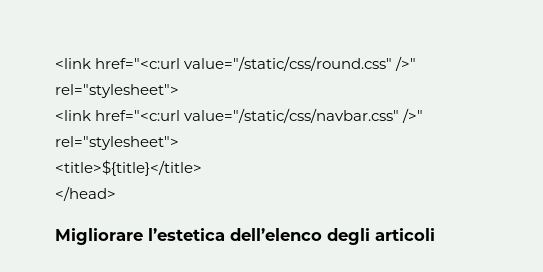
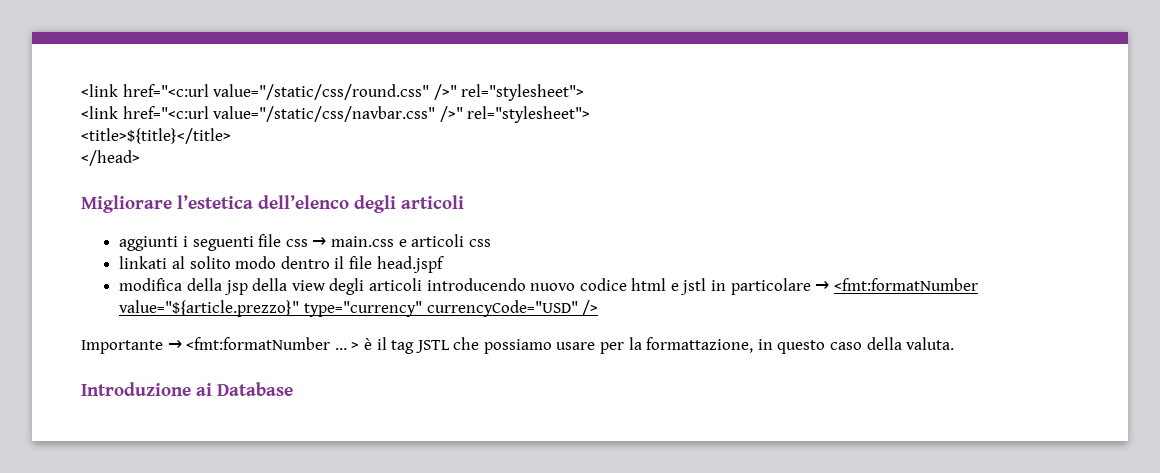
(435, 234) none -> [119,234,491,251] [119,256,444,273] [119,278,978,295] [119,300,599,317] [81,337,955,354] [81,382,293,396] // aggiunti i seguenti file css → main.css e articoli css // linkati al solito modo dentro il file head.jspf // modifica della jsp della view degli articoli introducendo nuovo codice html e jstl in particolare → <fmt:formatNumber value="${article.prezzo}" type="currency" currencyCode="USD" /> // Importante → <fmt:formatNumber … > è il tag JSTL che possiamo usare per la formattazione, in questo caso della valuta. // Introduzione ai Database

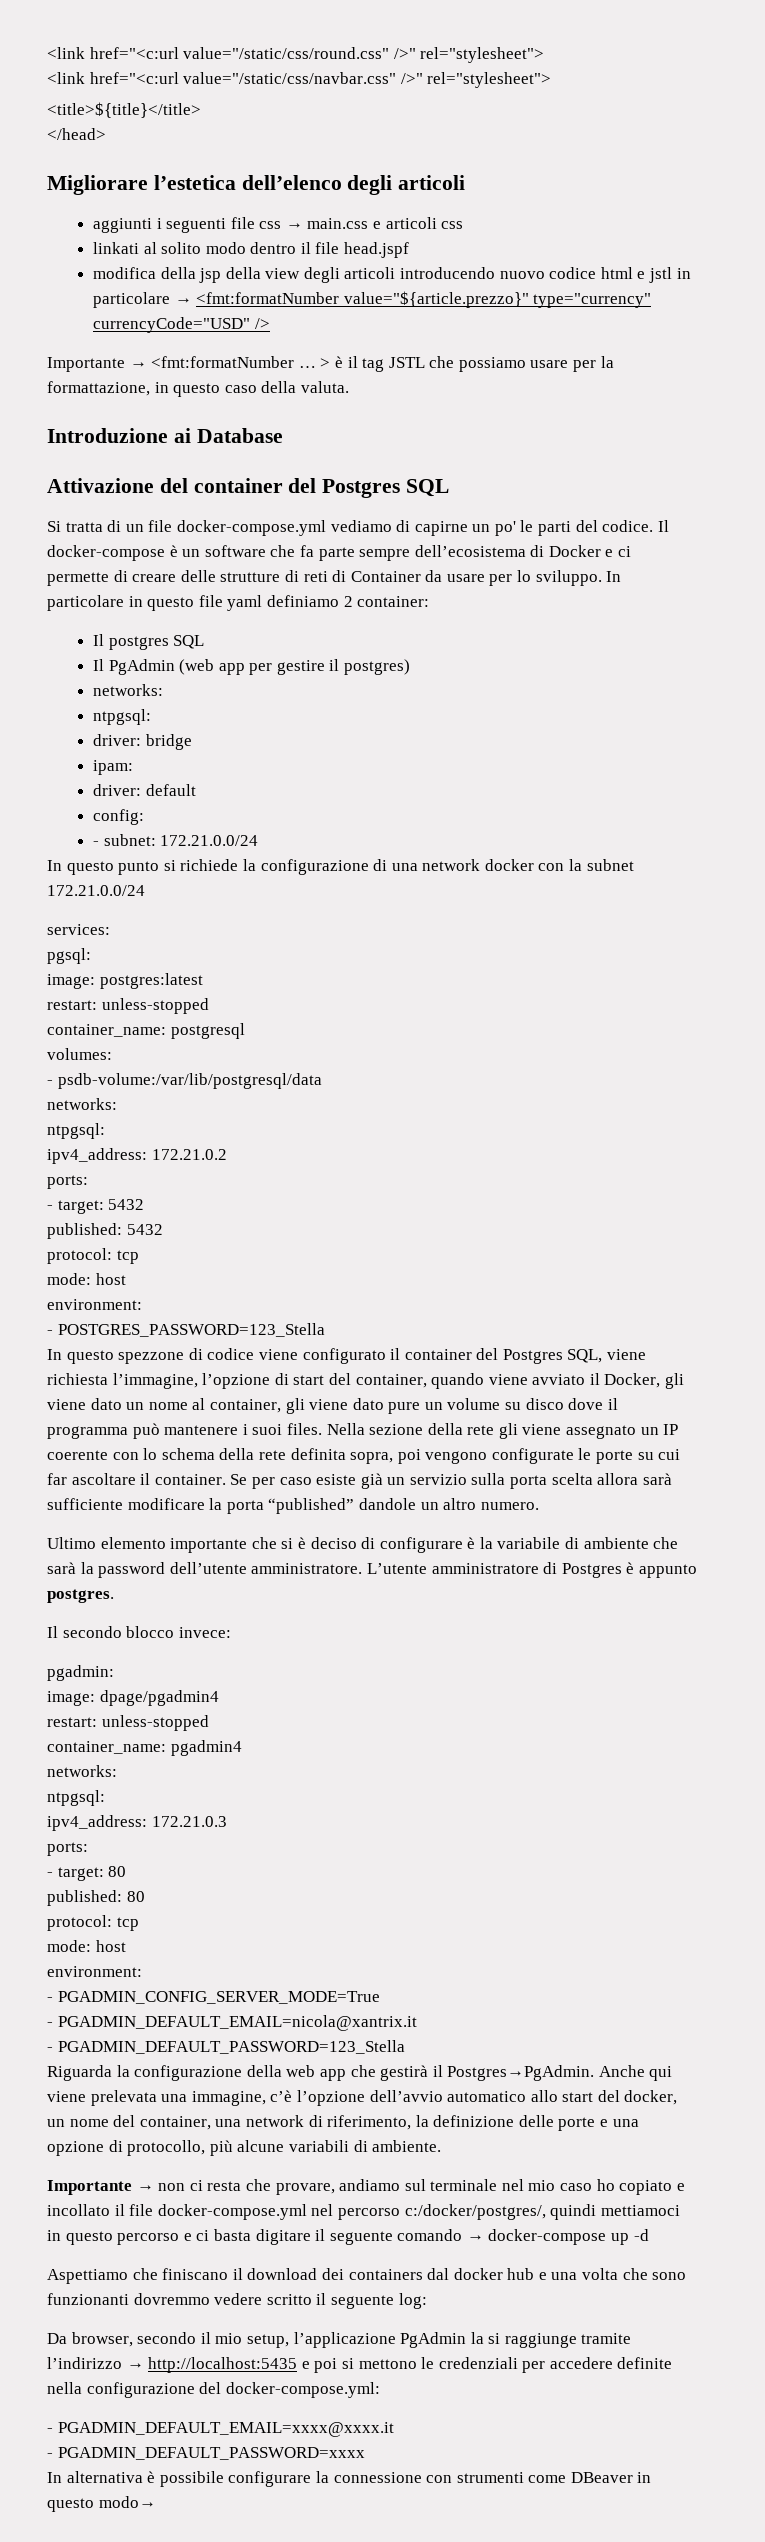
(293, 389) none -> [47,478,450,498] [47,520,669,536] [47,545,632,561] [47,570,622,586] [47,595,430,611] [92,634,205,650] [92,659,411,675] [92,684,163,696] [92,709,151,725] [92,734,192,750] [92,760,133,775] [92,784,196,796] [92,809,144,825] [92,834,259,846] [47,859,634,875] [47,885,145,896] [47,924,110,935] [47,948,91,964] [47,973,203,989] [47,998,209,1014] [47,1023,245,1039] [47,1048,112,1060] [47,1073,322,1089] [47,1098,117,1110] [47,1123,105,1139] [47,1148,227,1164] [47,1175,88,1189] [47,1199,145,1214] [47,1223,163,1239] [47,1248,139,1264] [47,1273,126,1285] [47,1299,142,1310] [47,1323,325,1337] [47,1348,647,1364] [47,1373,685,1389] [47,1398,618,1414] [47,1423,679,1439] [47,1448,681,1464] [47,1473,672,1489] [47,1498,539,1514] [47,1537,679,1553] [47,1562,697,1578] [47,1589,114,1603] [47,1626,231,1638] [47,1665,114,1681] [47,1690,219,1706] [47,1715,209,1731] [47,1740,242,1756] [47,1765,117,1777] [47,1790,105,1806] [47,1815,227,1831] [47,1842,88,1856] [47,1866,127,1881] [47,1890,145,1906] [47,1915,139,1931] [47,1940,126,1952] [47,1966,142,1977] [47,1991,380,2004] [47,2015,417,2031] [47,2040,405,2054] [47,2065,673,2081] [47,2090,678,2106] [47,2115,639,2131] [47,2140,442,2156] [47,2179,685,2195] [47,2204,680,2220] [47,2229,649,2245] [47,2268,687,2284] [47,2293,427,2309] [47,2332,632,2348] [47,2357,673,2373] [47,2382,380,2398] [47,2422,394,2437] [47,2447,365,2460] [47,2471,652,2487] [47,2496,156,2512] // Attivazione del container del Postgres SQL // Si tratta di un file docker-compose.yml vediamo di capirne un po' le parti del codice. Il docker-compose è un software che fa parte sempre dell’ecosistema di Docker e ci permette di creare delle strutture di reti di Container da usare per lo sviluppo. In particolare in questo file yaml definiamo 2 container: // Il postgres SQL // Il PgAdmin (web app per gestire il postgres) // networks: // ntpgsql: // driver: bridge // ipam: // driver: default // config: // - subnet: 172.21.0.0/24 // In questo punto si richiede la configurazione di una network docker con la subnet 172.21.0.0/24 // services: // pgsql: // image: postgres:latest // restart: unless-stopped // container_name: postgresql // volumes: // - psdb-volume:/var/lib/postgresql/data // networks: // ntpgsql: // ipv4_address: 172.21.0.2 // ports: // - target: 5432 // published: 5432 // protocol: tcp // mode: host // environment: // - POSTGRES_PASSWORD=123_Stella // In questo spezzone di codice viene configurato il container del Postgres SQL, viene richiesta l’immagine, l’opzione di start del container, quando viene avviato il Docker, gli viene dato un nome al container, gli viene dato pure un volume su disco dove il programma può mantenere i suoi files. Nella sezione della rete gli viene assegnato un IP coerente con lo schema della rete definita sopra, poi vengono configurate le porte su cui far ascoltare il container. Se per caso esiste già un servizio sulla porta scelta allora sarà sufficiente modificare la porta “published” dandole un altro numero. // Ultimo elemento importante che si è deciso di configurare è la variabile di ambiente che sarà la password dell’utente amministratore. L’utente amministratore di Postgres è appunto postgres. // Il secondo blocco invece: // pgadmin: // image: dpage/pgadmin4 // restart: unless-stopped // container_name: pgadmin4 // networks: // ntpgsql: // ipv4_address: 172.21.0.3 // ports: // - target: 80 // published: 80 // protocol: tcp // mode: host // environment: // - PGADMIN_CONFIG_SERVER_MODE=True // - PGADMIN_DEFAULT_EMAIL=nicola@xantrix.it // - PGADMIN_DEFAULT_PASSWORD=123_Stella // Riguarda la configurazione della web app che gestirà il Postgres→PgAdmin. Anche qui viene prelevata una immagine, c’è l’opzione dell’avvio automatico allo start del docker, un nome del container, una network di riferimento, la definizione delle porte e una opzione di protocollo, più alcune variabili di ambiente. // Importante → non ci resta che provare, andiamo sul terminale nel mio caso ho copiato e incollato il file docker-compose.yml nel percorso c:/docker/postgres/, quindi mettiamoci in questo percorso e ci basta digitare il seguente comando → docker-compose up -d // Aspettiamo che finiscano il download dei containers dal docker hub e una volta che sono funzionanti dovremmo vedere scritto il seguente log: // Da browser, secondo il mio setup, l’applicazione PgAdmin la si raggiunge tramite l’indirizzo → http://localhost:5435 e poi si mettono le credenziali per accedere definite nella configurazione del docker-compose.yml: // - PGADMIN_DEFAULT_EMAIL=xxxx@xxxx.it // - PGADMIN_DEFAULT_PASSWORD=xxxx // In alternativa è possibile configurare la connessione con strumenti come DBeaver in questo modo→

